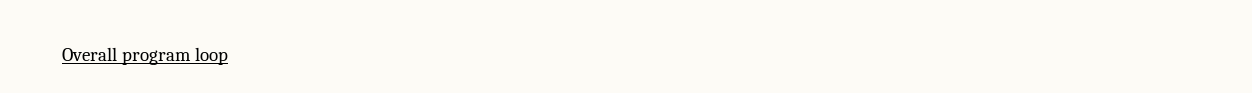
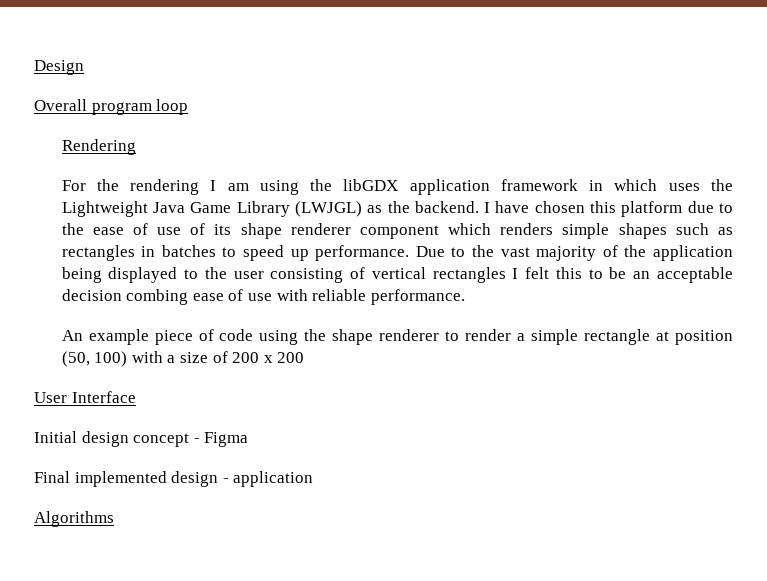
(62, 54) none -> [34,60,84,75] Design //
(229, 56) none -> [61,139,136,155] [61,179,733,195] [61,201,733,217] [61,223,734,239] [61,245,733,261] [61,267,733,283] [61,289,465,305] [61,329,734,345] [61,351,305,367] [34,391,136,403] [34,431,249,447] [34,471,314,487] [34,511,114,527] // Rendering // For the rendering I am using the libGDX application framework in which uses the Lightweight Java Game Library (LWJGL) as the backend. I have chosen this platform due to the ease of use of its shape renderer component which renders simple shapes such as rectangles in batches to speed up performance. Due to the vast majority of the application being displayed to the user consisting of vertical rectangles I felt this to be an acceptable decision combing ease of use with reliable performance. // An example piece of code using the shape renderer to render a simple rectangle at position (50, 100) with a size of 200 x 200 // User Interface // Initial design concept - Figma // Final implemented design - application // Algorithms

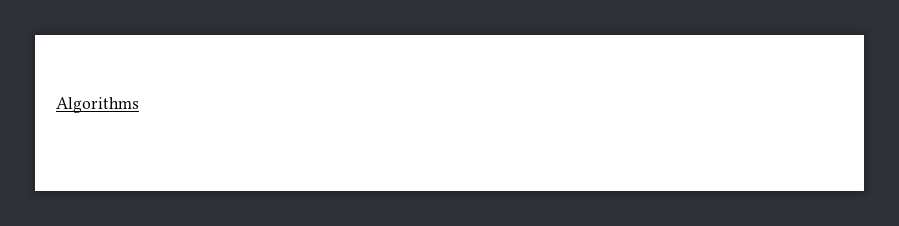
[34,60,84,75] [34,99,189,115] [61,139,136,155] [61,179,733,195] [61,201,733,217] [61,223,734,239] [61,245,733,261] [61,267,733,283] [61,289,465,305] [61,329,734,345] [61,351,305,367] [34,391,136,403] [34,431,249,447] [34,471,314,487] Design // Overall program loop // Rendering // For the rendering I am using the libGDX application framework in which uses the Lightweight Java Game Library (LWJGL) as the backend. I have chosen this platform due to the ease of use of its shape renderer component which renders simple shapes such as rectangles in batches to speed up performance. Due to the vast majority of the application being displayed to the user consisting of vertical rectangles I felt this to be an acceptable decision combing ease of use with reliable performance. // An example piece of code using the shape renderer to render a simple rectangle at position (50, 100) with a size of 200 x 200 // User Interface // Initial design concept - Figma // Final implemented design - application // -> (56, 105) none

